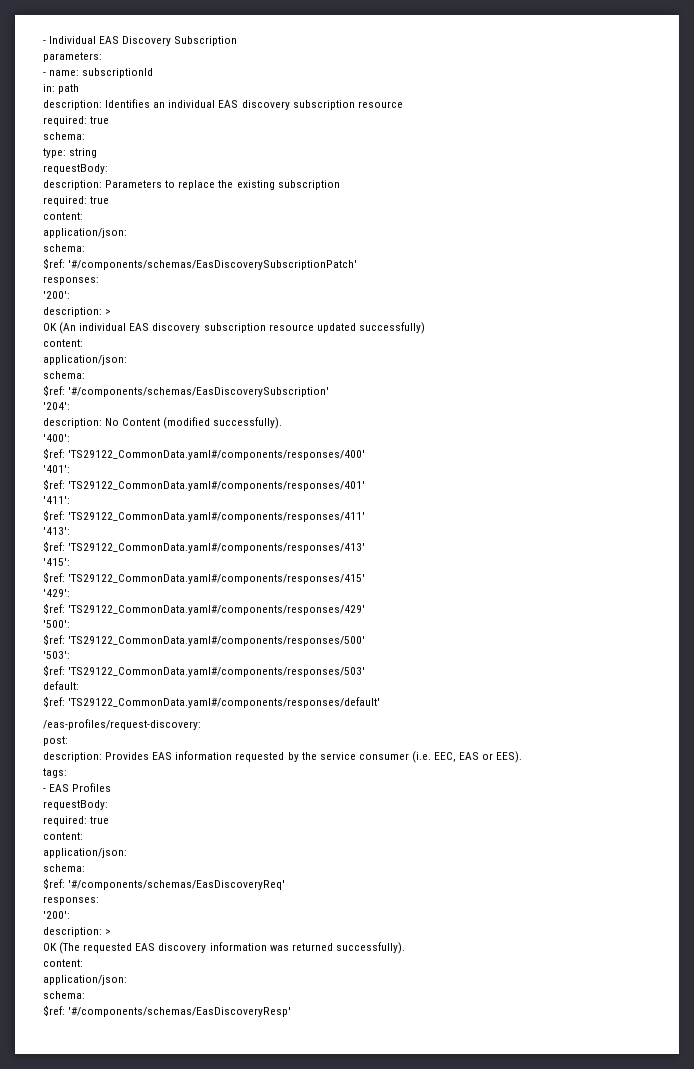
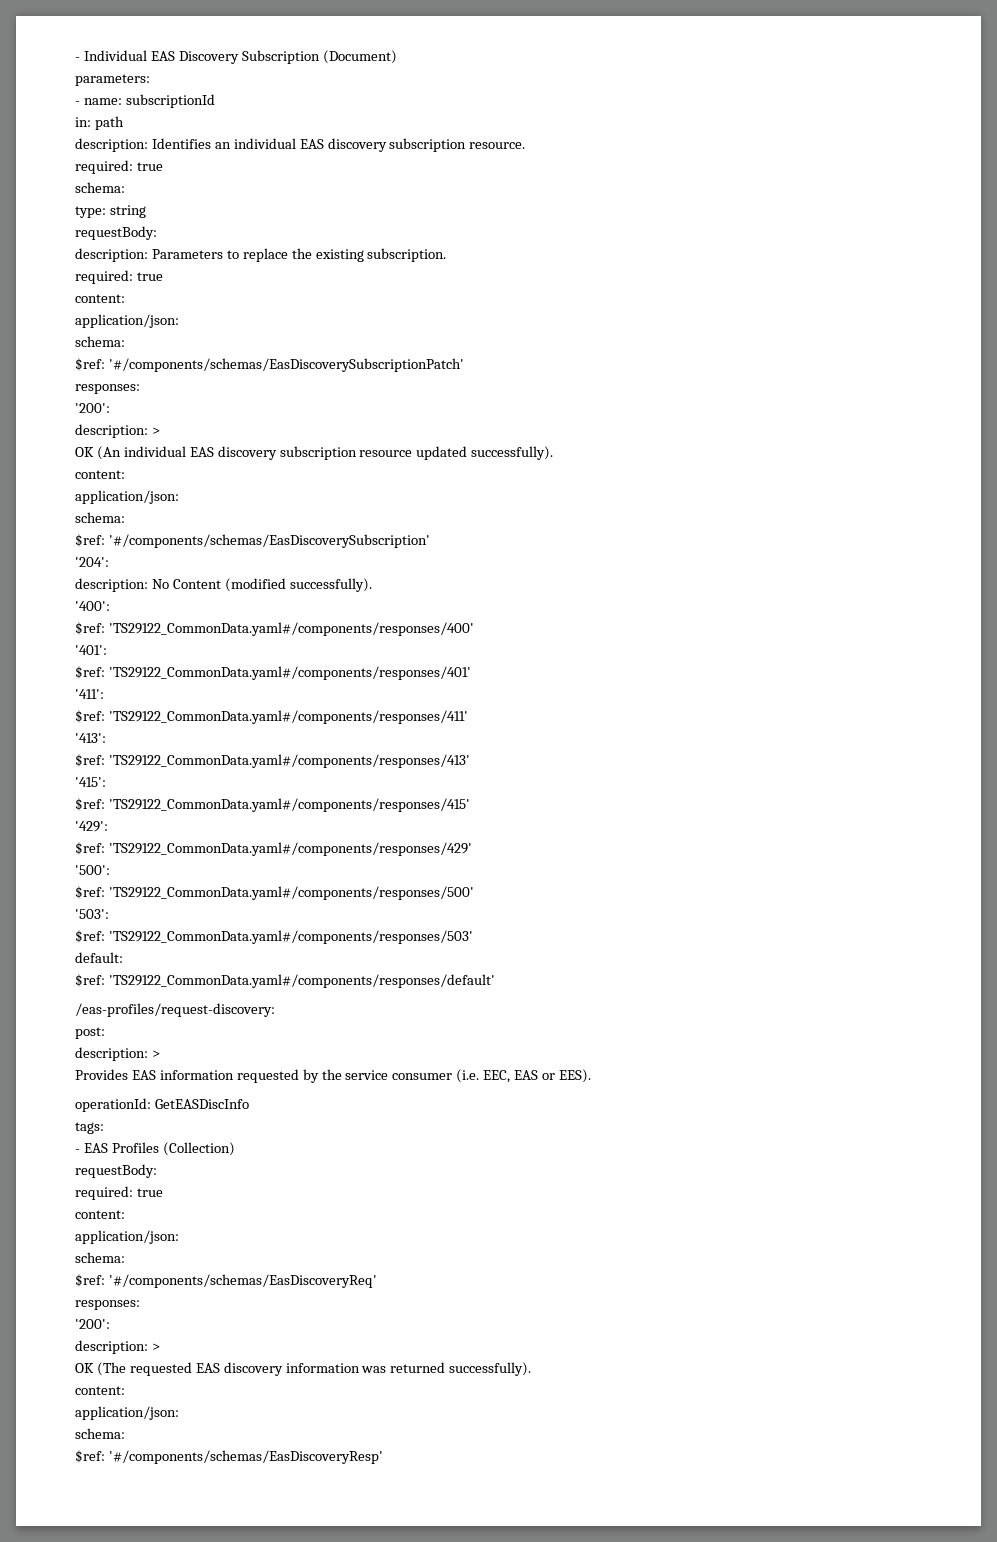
(238, 41) none -> [322,50,397,64] (Document)
[357,101,403,108] resource -> [469,142,526,149] resource.
[277,180,340,190] subscription -> [367,248,447,262] subscription.
[358,322,425,334] successfully) -> [471,446,554,460] successfully).
(102, 757) none -> [151,1050,160,1058] > //
(523, 757) none -> [75,1098,249,1112] // operationId: GetEASDiscInfo
(112, 787) none -> [162,1142,235,1156] (Collection)

